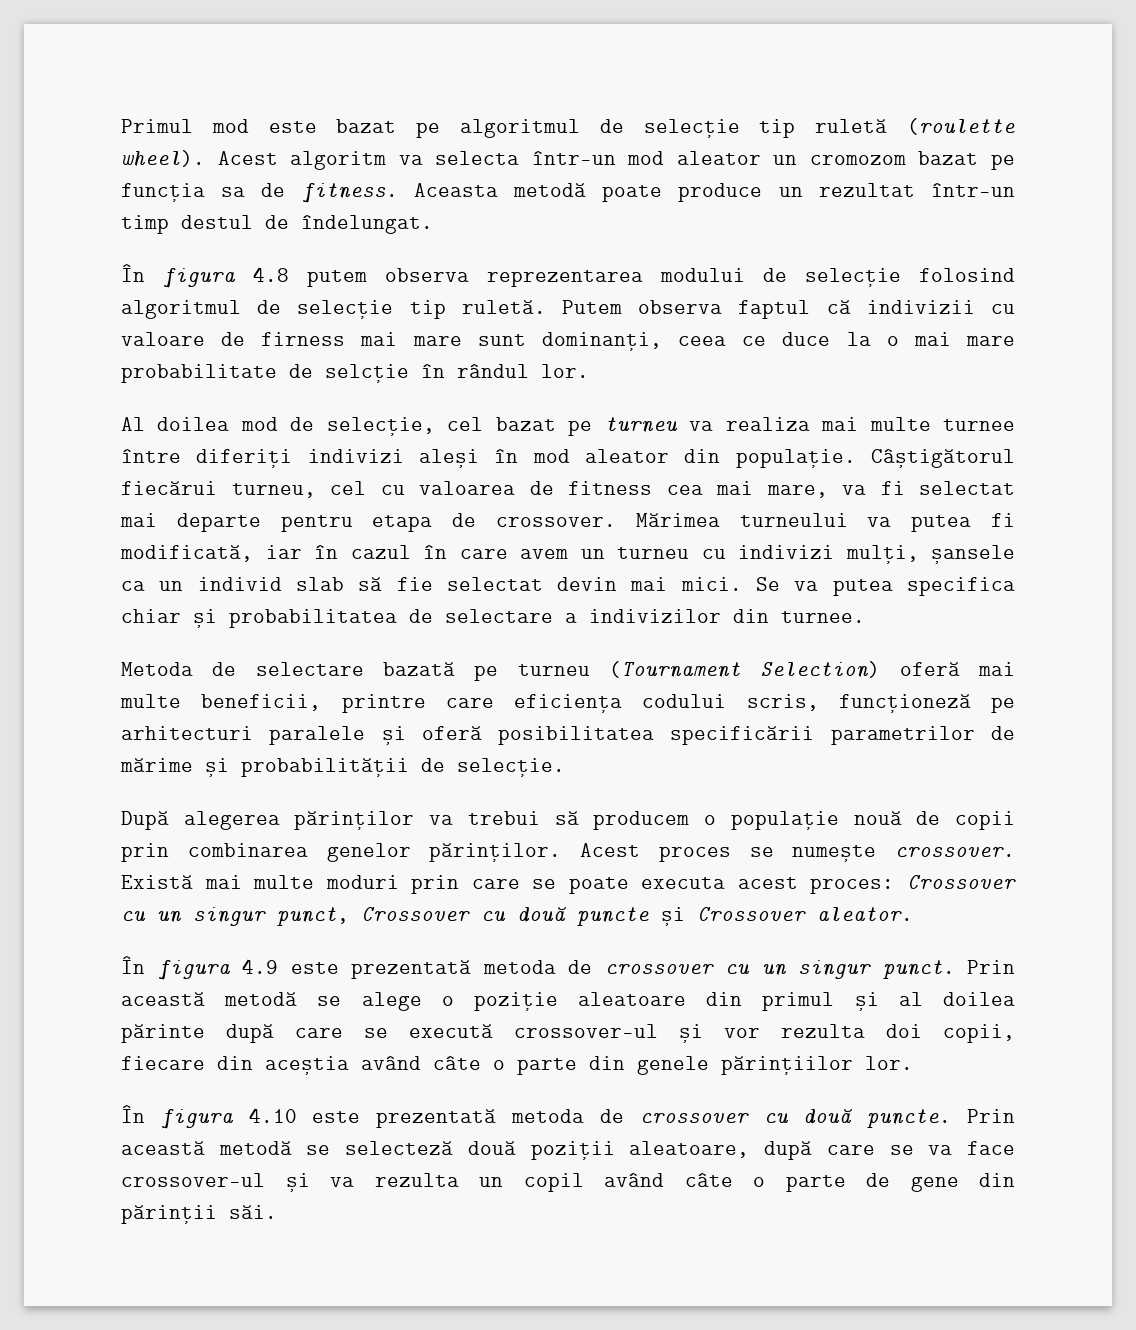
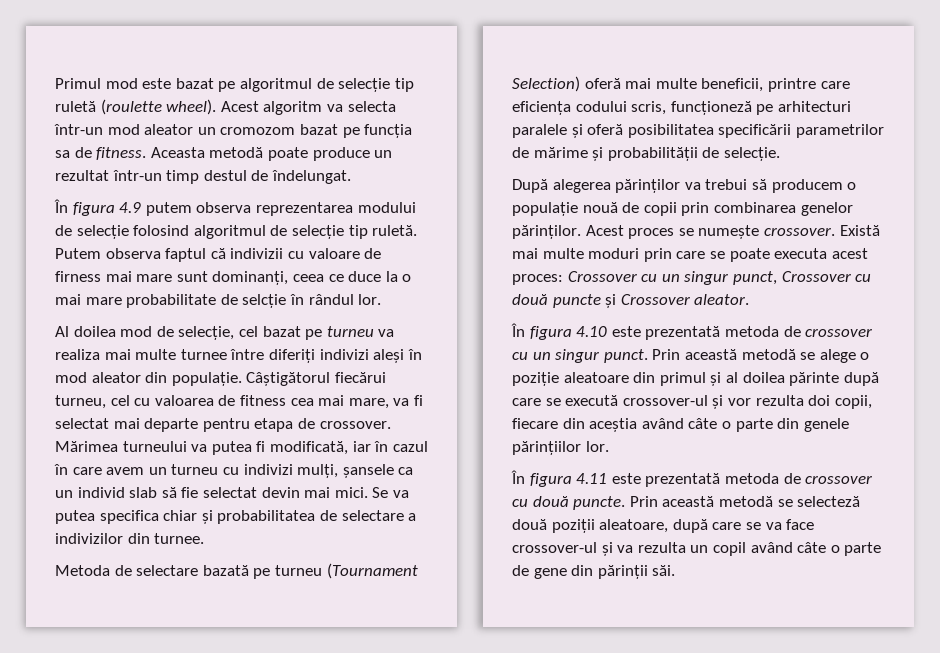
[253,267,289,282] 4.8 -> [119,202,142,213] 4.9
[242,959,278,974] 4.9 -> [576,326,608,337] 4.10
[248,1108,297,1123] 4.10 -> [576,473,608,484] 4.11

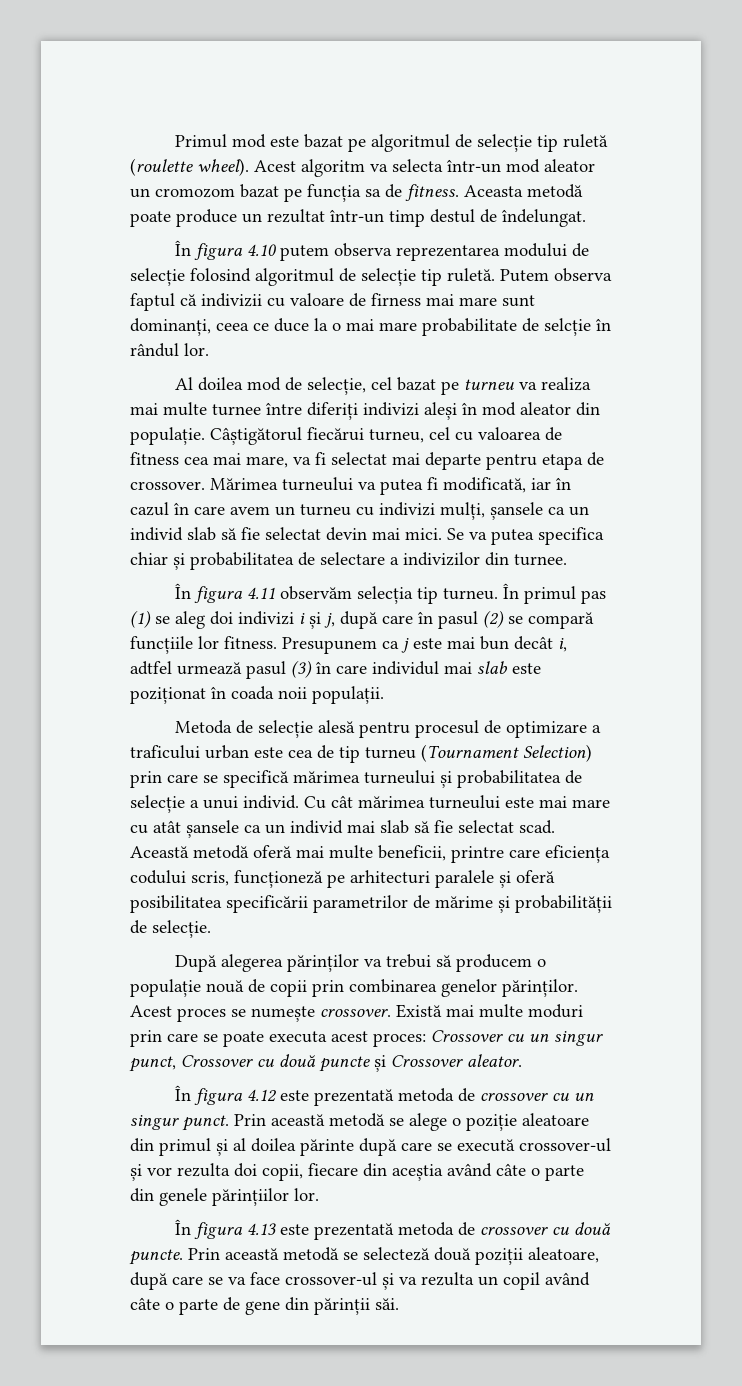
[119,202,142,213] 4.9 -> [247,244,278,256] 4.10
[55,563,418,579] [512,76,580,92] Metoda de selectare bazată pe turneu (Tournament Selection) -> [175,583,607,604] [130,610,594,629] [130,636,567,654] [130,660,541,679] [130,686,384,704] [175,720,602,738] [130,744,592,763] [130,770,582,788] [130,795,610,813] [130,820,555,838] [130,845,249,859] În figura 4.11 observăm selecția tip turneu. În primul pas (1) se aleg doi indivizi i și j, după care în pasul (2) se compară funcțiile lor fitness. Presupunem ca j este mai bun decât i, adtfel urmează pasul (3) în care individul mai slab este poziționat în coada noii populații. // Metoda de selecție alesă pentru procesul de optimizare a traficului urban este cea de tip turneu (Tournament Selection) prin care se specifică mărimea turneului și probabilitatea de selecție a unui individ. Cu cât mărimea turneului este mai mare cu atât șansele ca un individ mai slab să fie selectat scad. Această metodă
[576,326,608,337] 4.10 -> [247,1089,278,1102] 4.12
[576,473,608,484] 4.11 -> [247,1223,277,1235] 4.13

